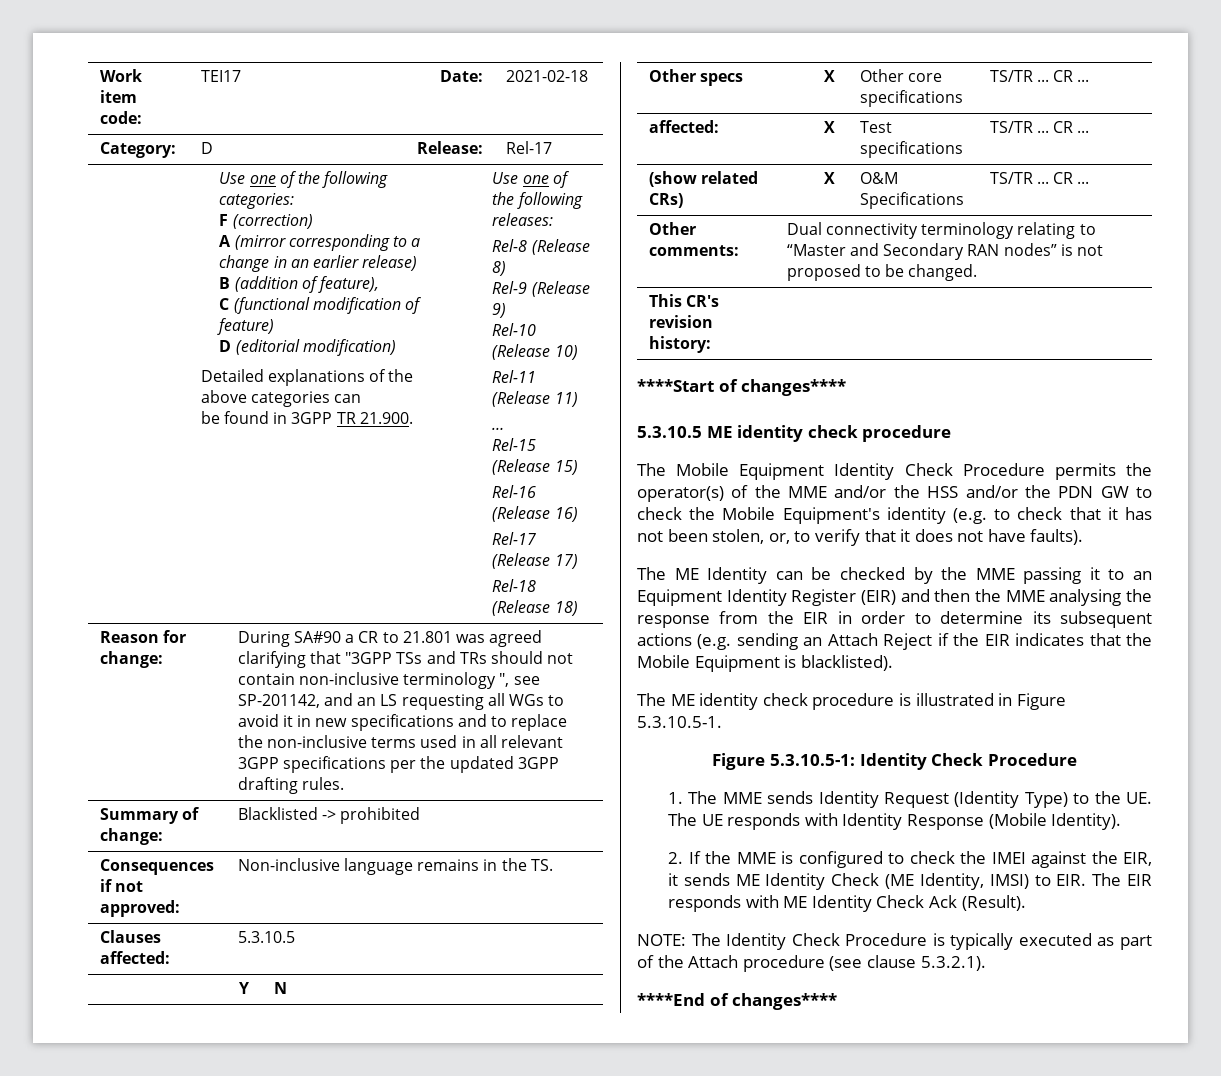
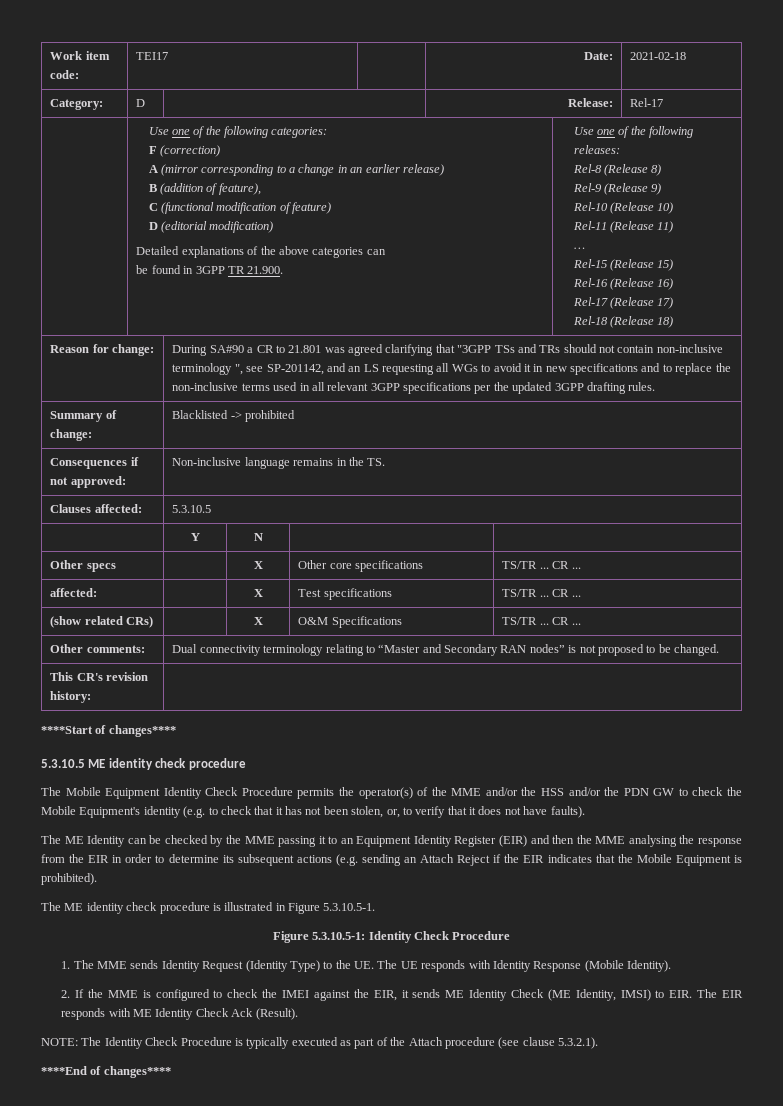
[800,655,893,671] blacklisted). -> [41,873,97,885] prohibited).

